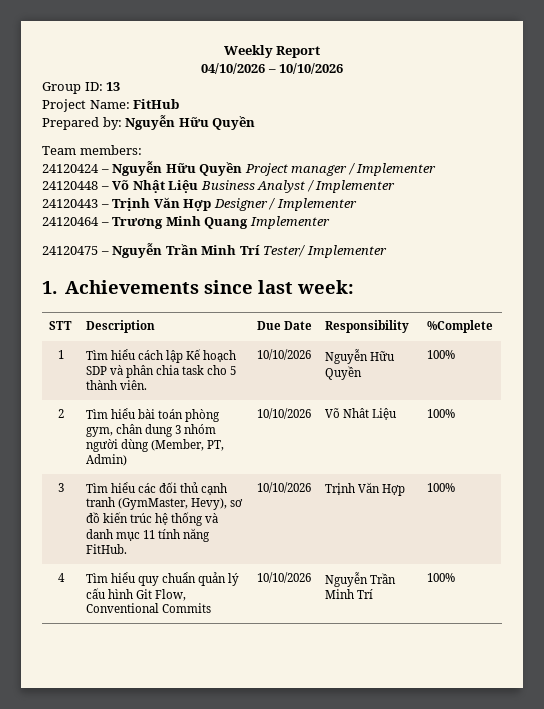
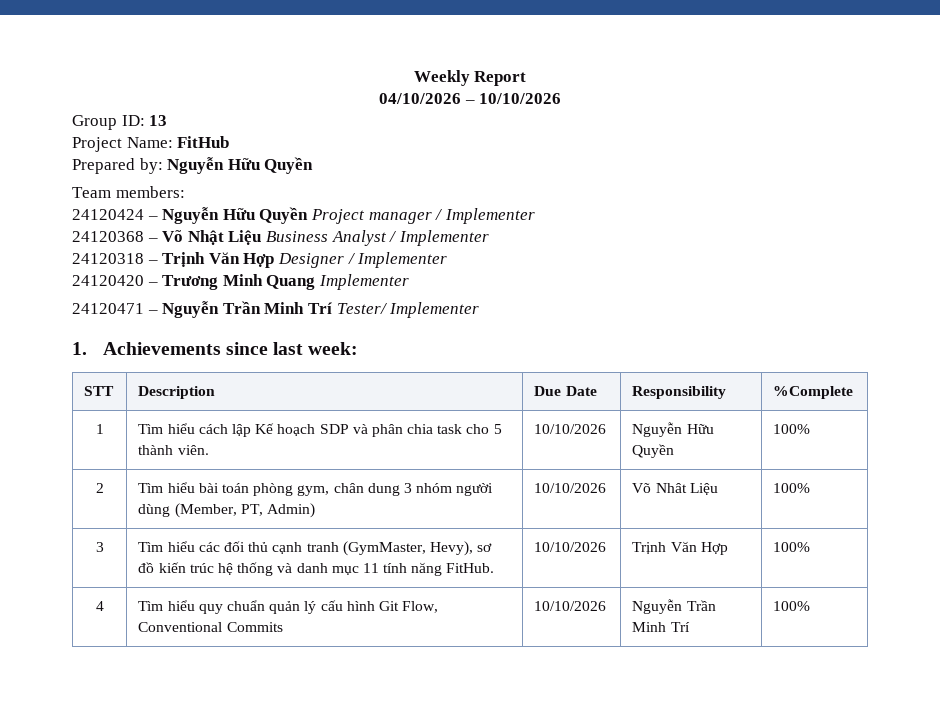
[42,181,98,190] 24120448 -> [72,231,144,242] 24120368
[42,199,98,208] 24120443 -> [72,253,144,264] 24120318
[42,217,99,226] 24120464 -> [72,275,144,286] 24120420
[42,246,98,255] 24120475 -> [72,303,144,314] 24120471

